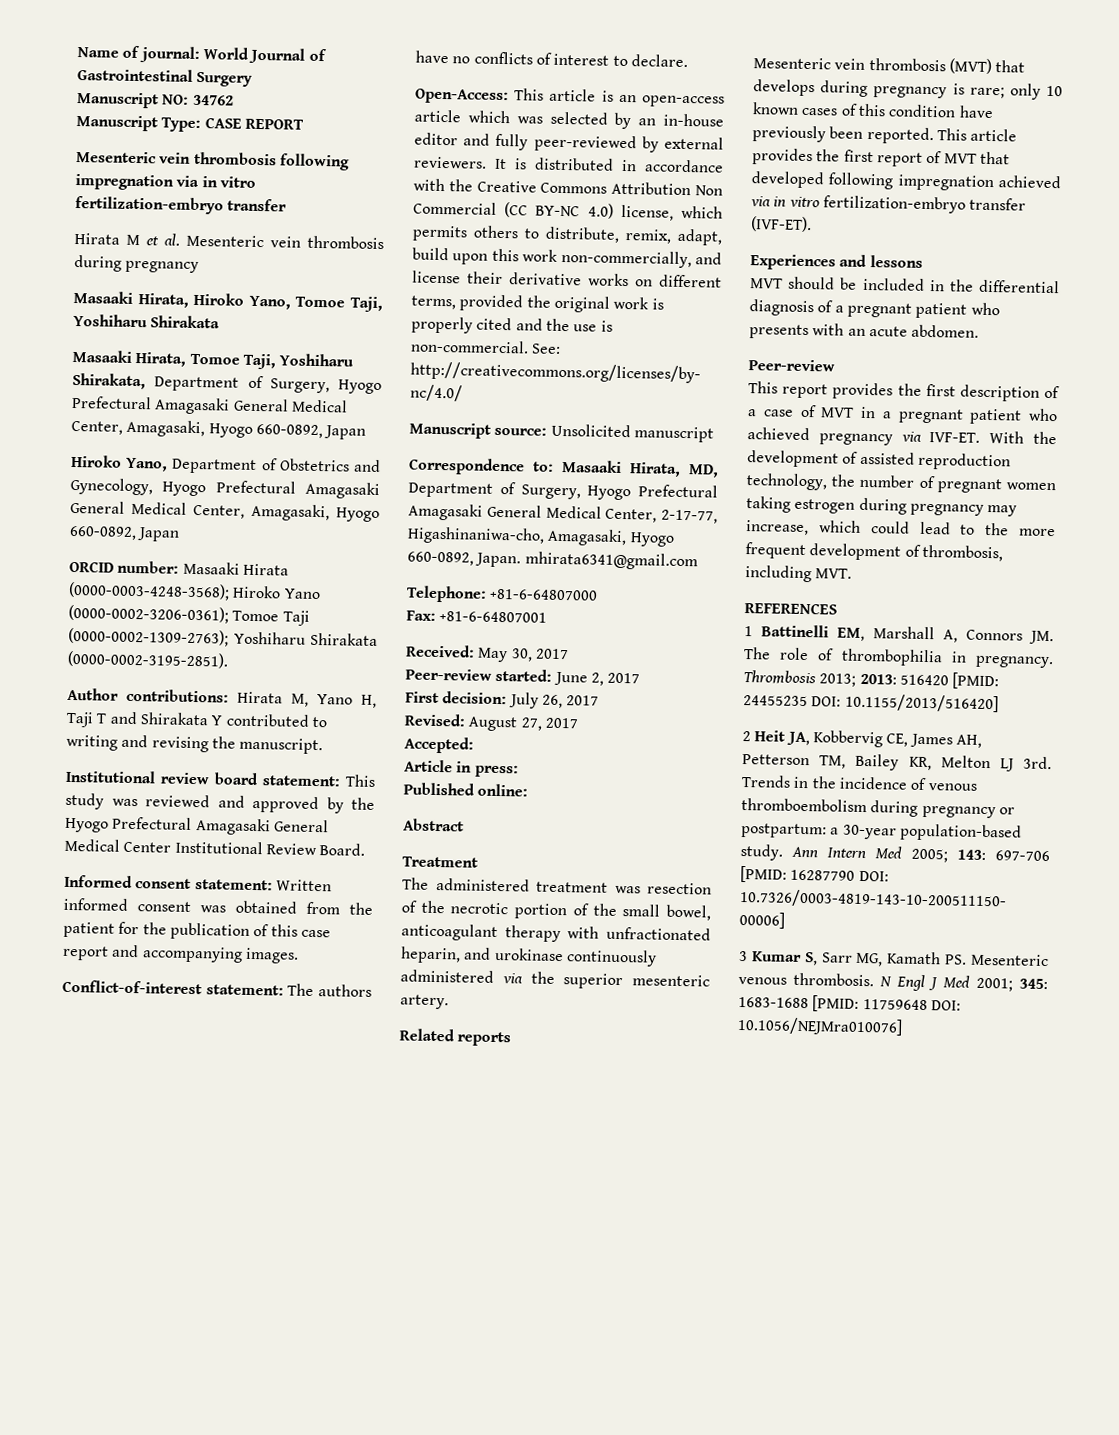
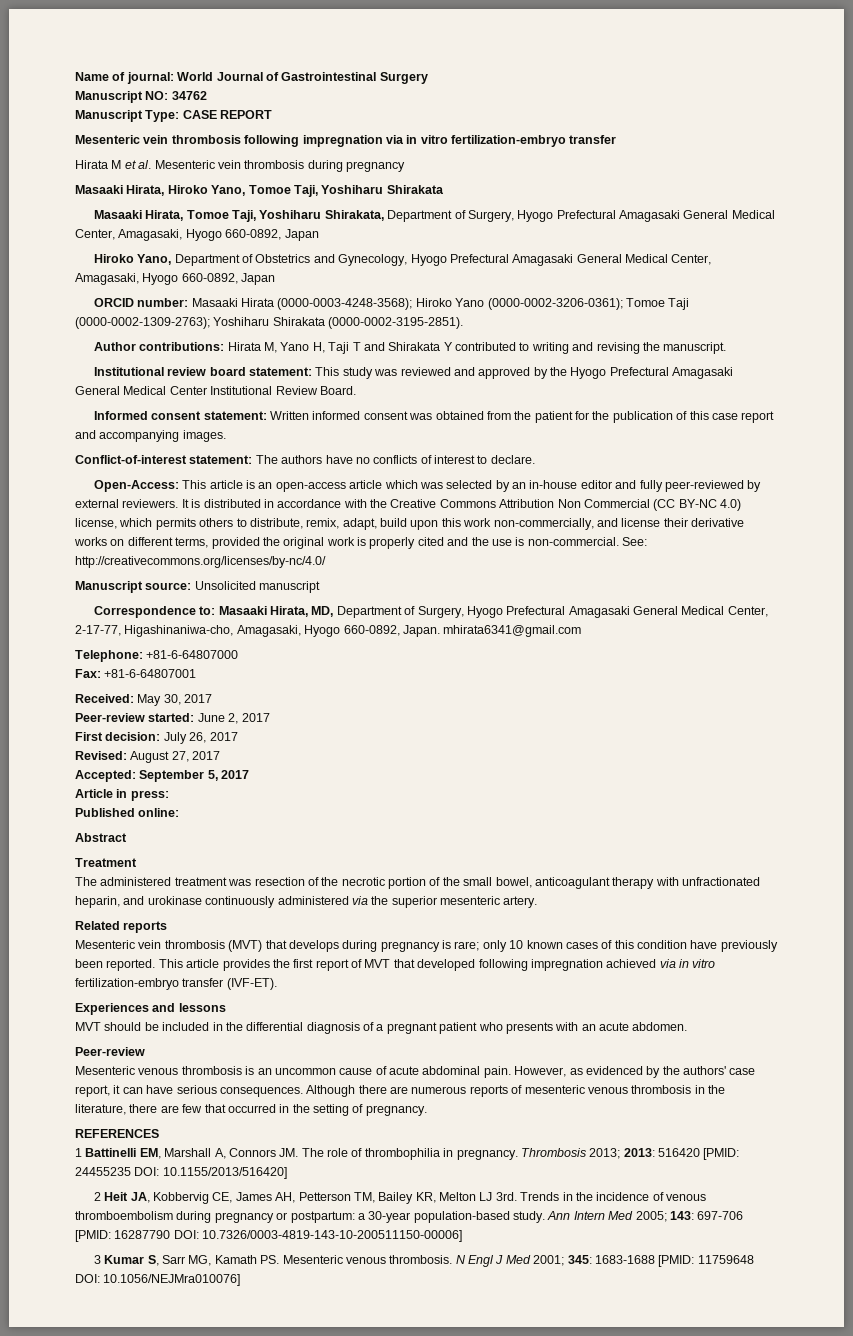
(474, 745) none -> [139,770,250,782] September 5, 2017
[748,381,1060,402] [747,404,1058,425] [747,427,1057,446] [747,450,1011,471] [746,473,1056,494] [746,496,1018,517] [746,520,1056,537] [745,542,1003,562] [745,565,853,583] This report provides the first description of a case of MVT in a pregnant patient who achieved pregnancy via IVF-ET. With the development of assisted reproduction technology, the number of pregnant women taking estrogen during pregnancy may increase, which could lead to the more frequent development of thrombosis, including MVT. -> [75,1066,756,1078] [75,1085,725,1097] [75,1104,427,1116] Mesenteric venous thrombosis is an uncommon cause of acute abdominal pain. However, as evidenced by the authors' case report, it can have serious consequences. Although there are numerous reports of mesenteric venous thrombosis in the literature, there are few that occurred in the setting of pregnancy.

